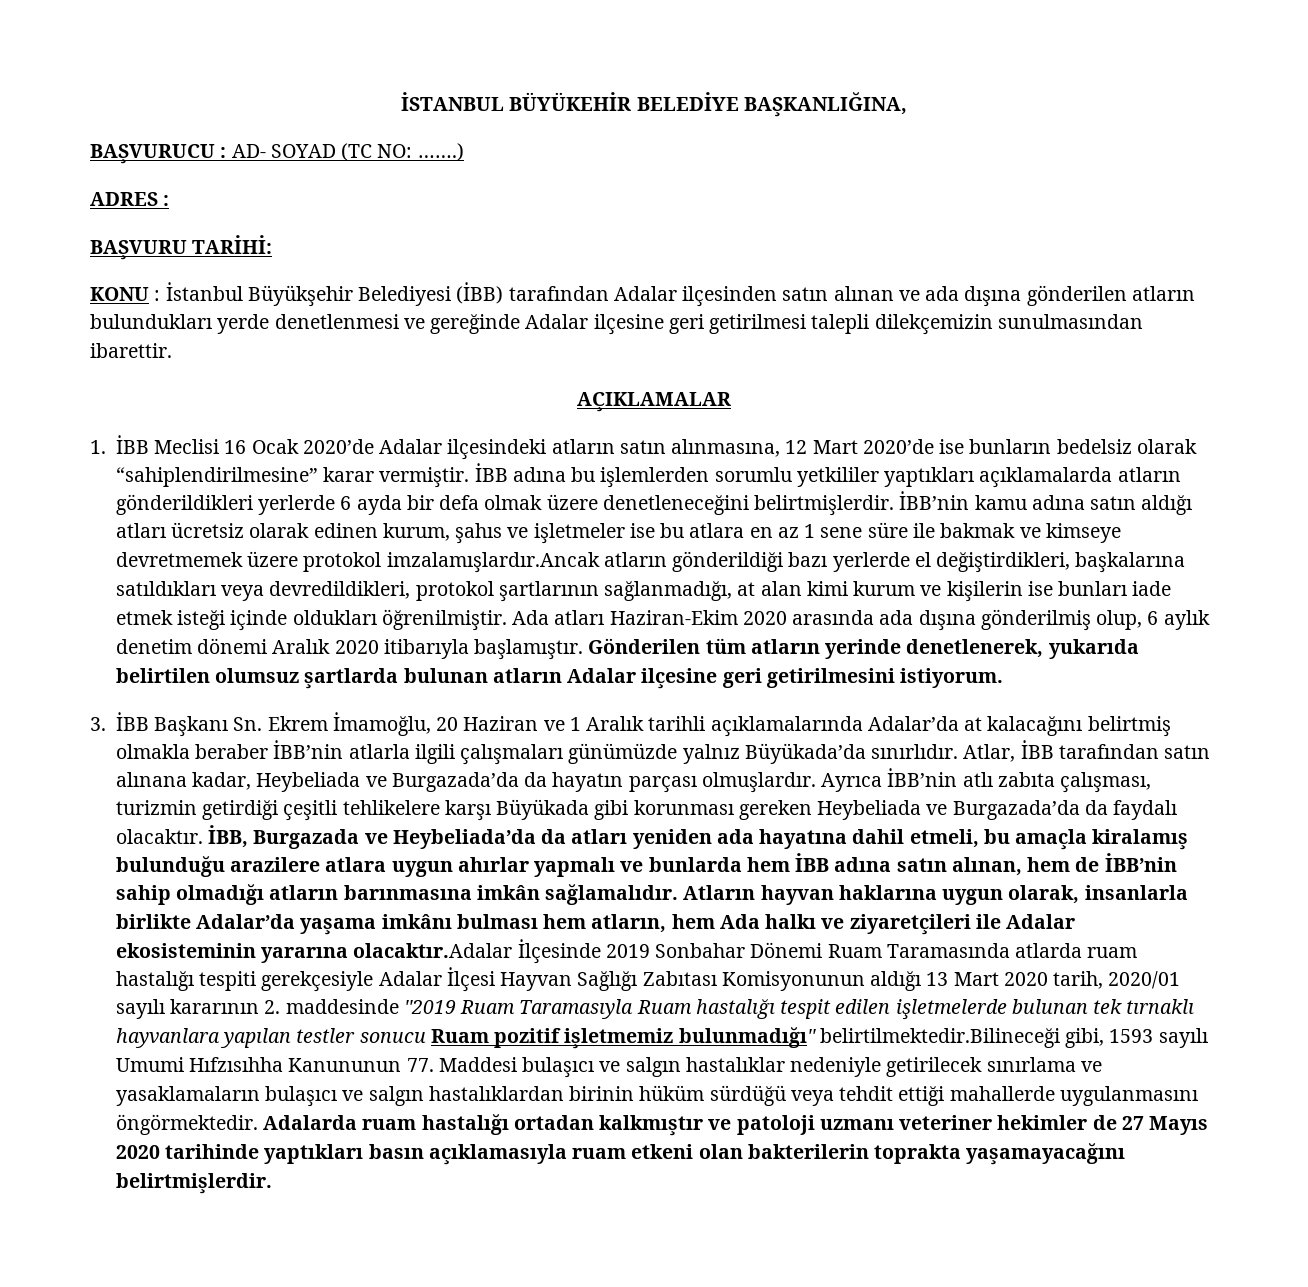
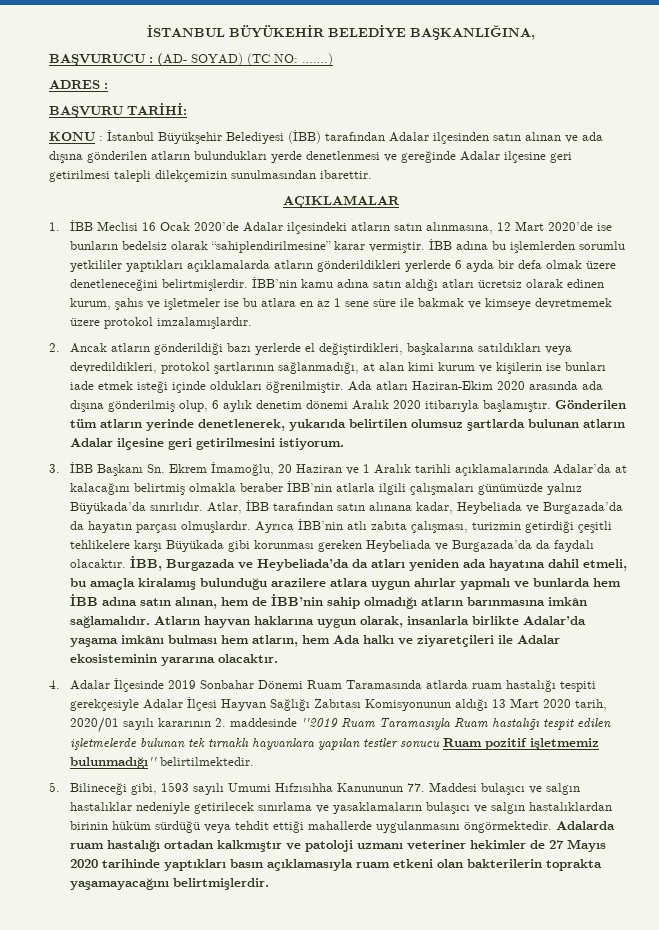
[231,144,336,158] AD- SOYAD -> [157,53,243,66] (AD- SOYAD)
[386,552,600,573] imzalamışlardır.Ancak -> [156,317,252,329] [49,343,107,353] imzalamışlardır. // 2. Ancak
[353,943,513,958] olacaktır.Adalar -> [217,654,278,663] [49,680,110,690] olacaktır. // 4. Adalar
[819,1028,1060,1048] belirtilmektedir.Bilineceği -> [159,757,254,766] [49,782,127,795] belirtilmektedir. // 5. Bilineceği

